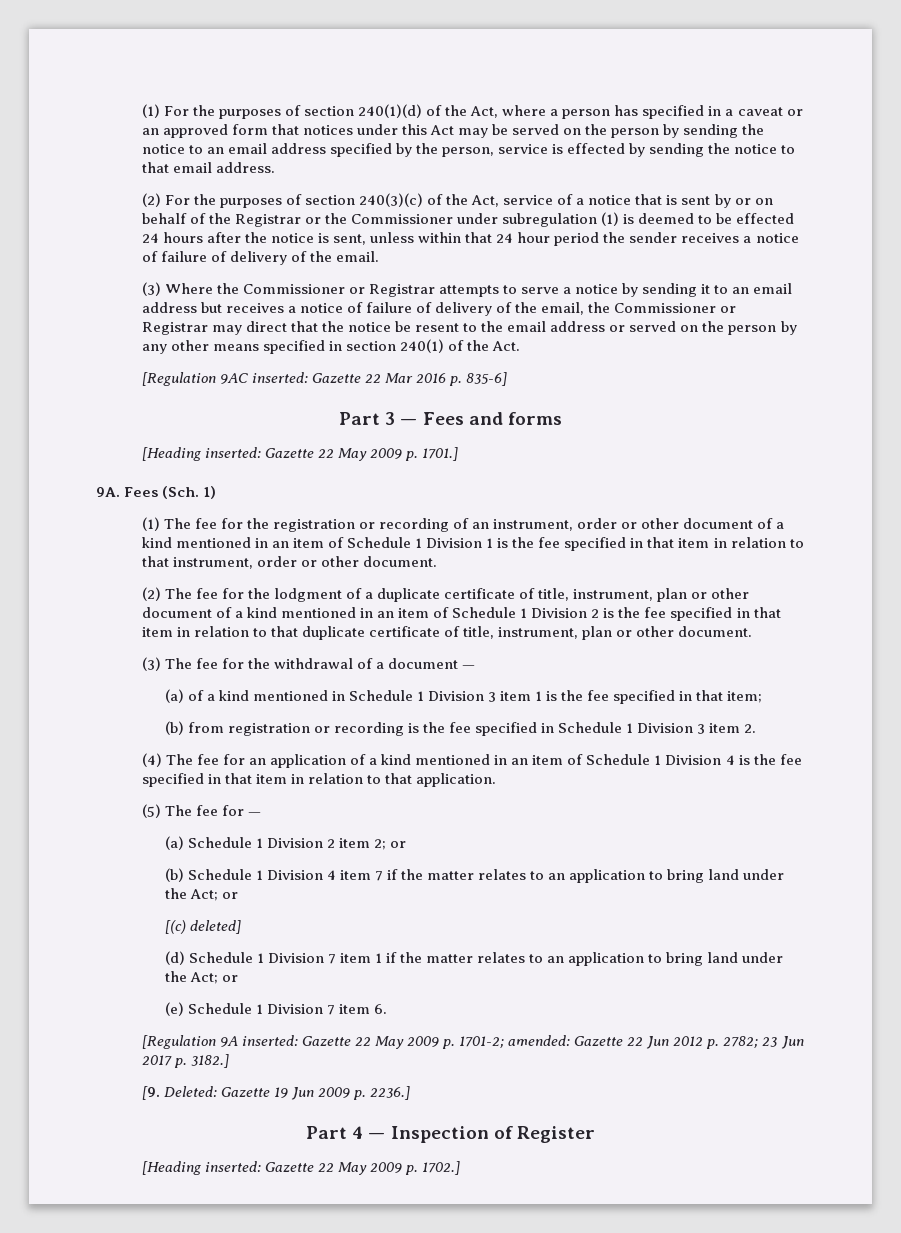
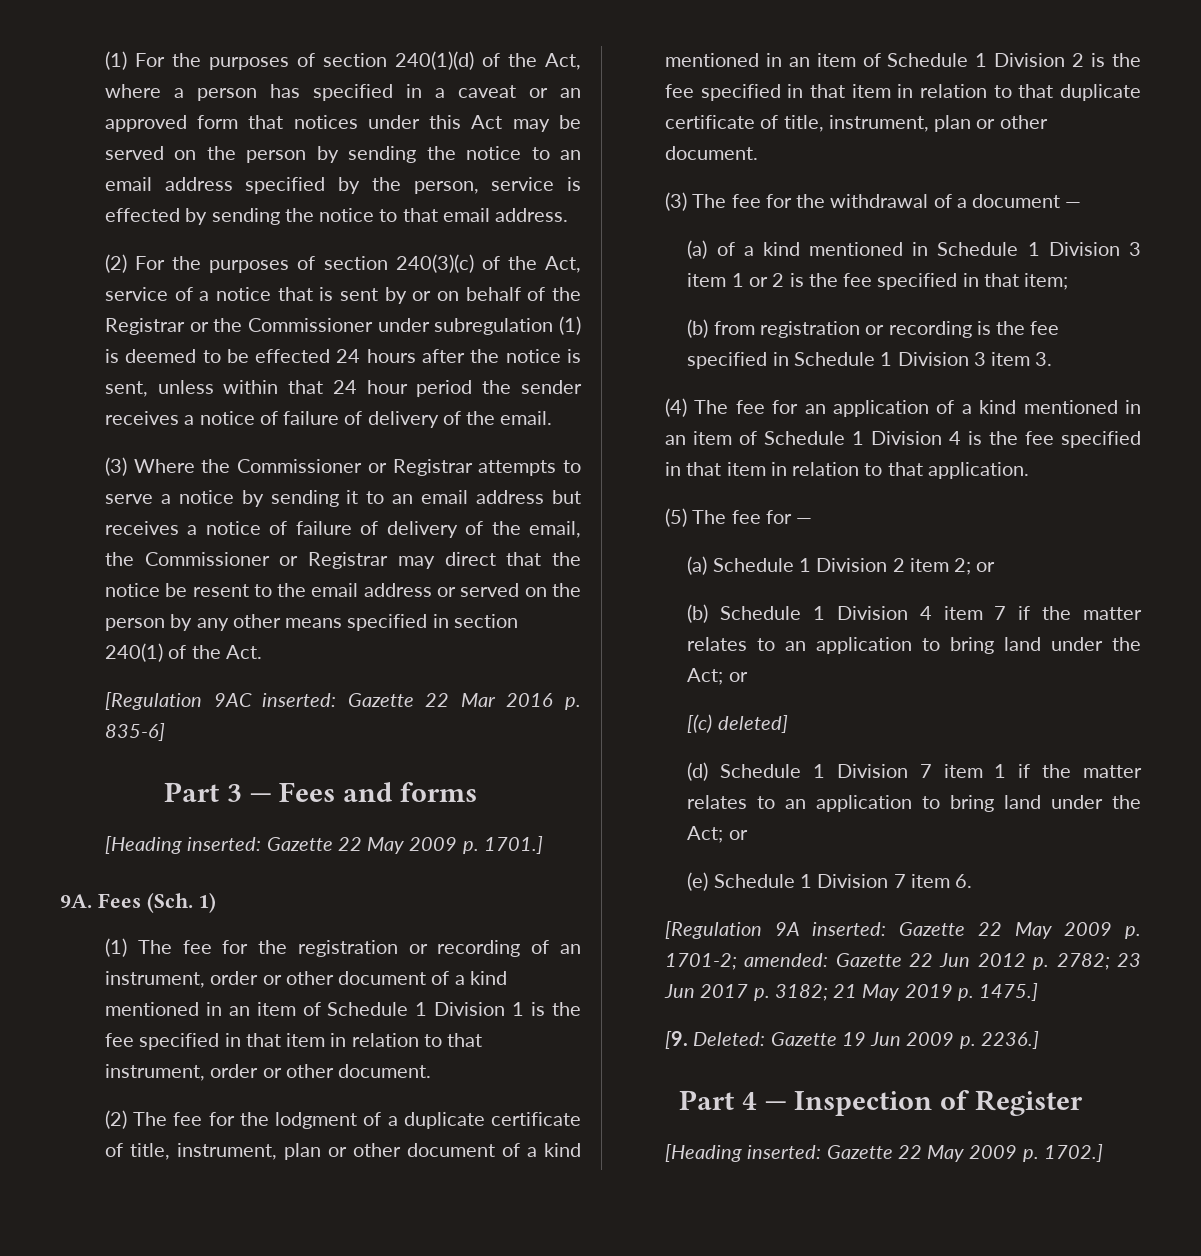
(543, 696) none -> [748,273,785,287] or 2
[744,724,757,733] 2. -> [1035,352,1053,366] 3.
[190,1054,229,1068] 3182.] -> [774,983,1039,1001] 3182; 21 May 2019 p. 1475.]

